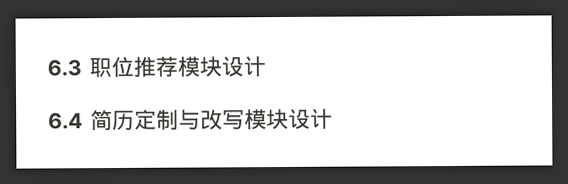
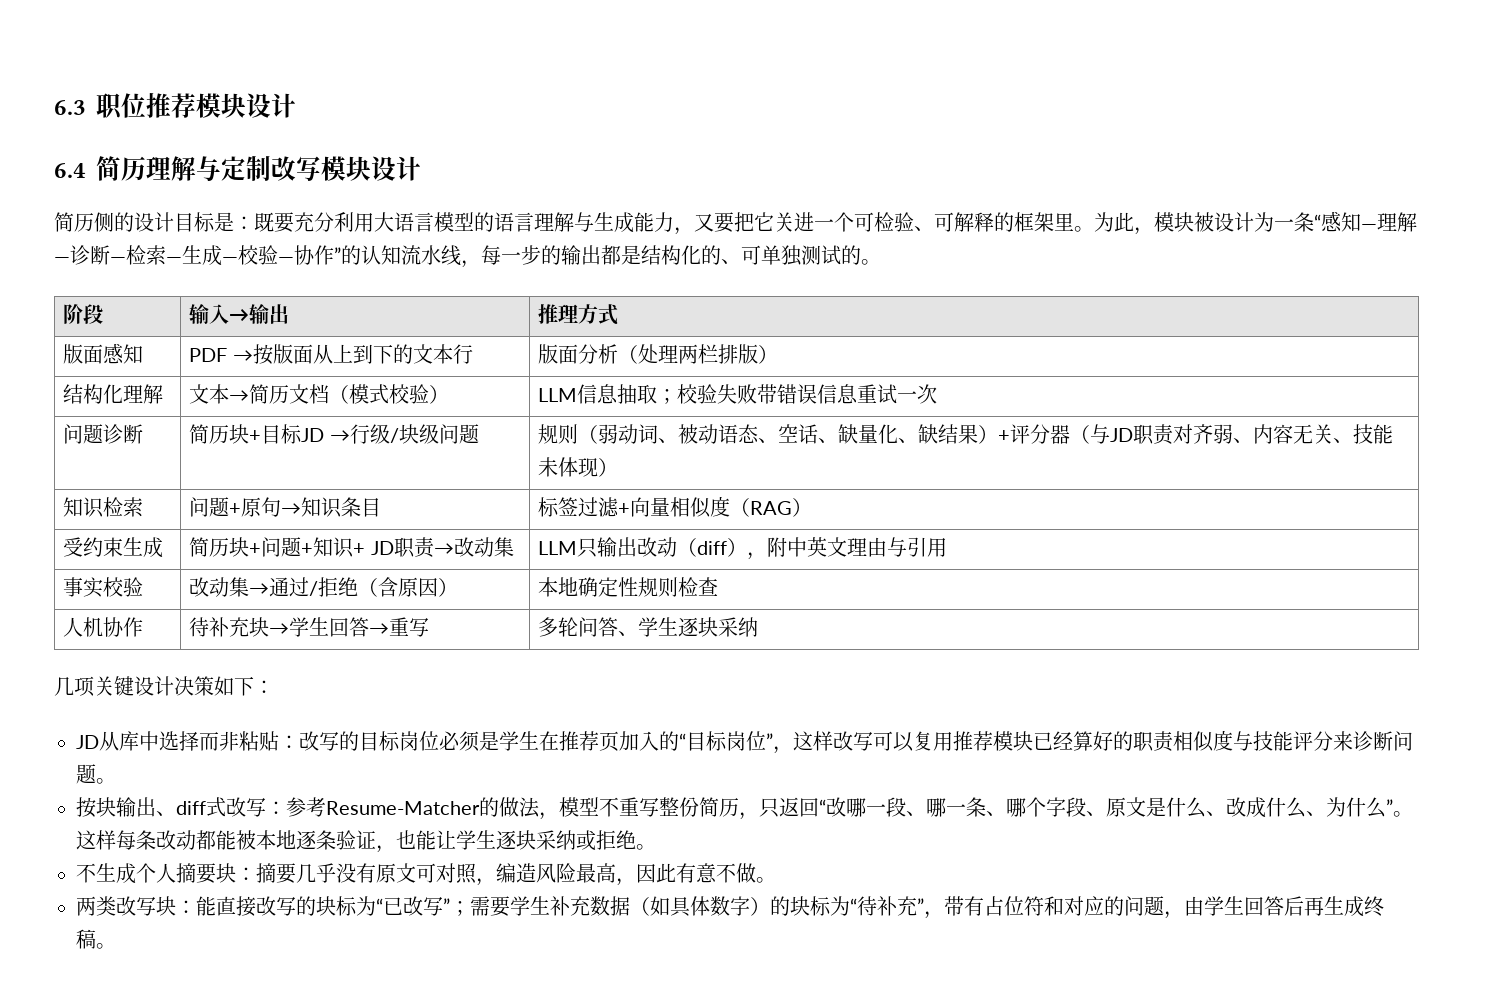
[134,109,201,130] 定制与 -> [146,156,271,181] 理解与定制
(333, 119) none -> [54,211,1417,235] [54,245,881,268] [63,304,104,324] [189,303,290,324] [538,304,619,325] [63,343,144,364] [189,344,473,365] [538,344,779,364] [63,384,164,404] [189,384,450,404] [538,384,938,404] [63,424,144,444] [189,424,479,444] [538,424,1394,445] [538,457,619,477] [63,497,144,518] [189,497,382,518] [538,496,813,518] [63,537,164,558] [189,537,514,558] [538,537,948,560] [63,577,144,598] [189,577,459,597] [538,577,719,597] [63,617,144,637] [189,617,430,637] [538,617,759,637] [54,676,274,697] [76,730,1413,754] [76,764,116,784] [76,797,1413,820] [76,830,656,853] [76,863,776,886] [76,896,1384,919] [76,929,116,949] // 简历侧的设计目标是：既要充分利用大语言模型的语言理解与生成能力，又要把它关进一个可检验、可解释的框架里。为此，模块被设计为一条“感知—理解—诊断—检索—生成—校验—协作”的认知流水线，每一步的输出都是结构化的、可单独测试的。 // 阶段 | 输入→输出 | 推理方式 // 版面感知 | PDF →按版面从上到下的文本行 | 版面分析（处理两栏排版） // 结构化理解 | 文本→简历文档（模式校验） | LLM信息抽取；校验失败带错误信息重试一次 // 问题诊断 | 简历块+目标JD →行级/块级问题 | 规则（弱动词、被动语态、空话、缺量化、缺结果）+评分器（与JD职责对齐弱、内容无关、技能未体现） // 知识检索 | 问题+原句→知识条目 | 标签过滤+向量相似度（RAG） // 受约束生成 | 简历块+问题+知识+ JD职责→改动集 | LLM只输出改动（diff），附中英文理由与引用 // 事实校验 | 改动集→通过/拒绝（含原因） | 本地确定性规则检查 // 人机协作 | 待补充块→学生回答→重写 | 多轮问答、学生逐块采纳 // 几项关键设计决策如下： // JD从库中选择而非粘贴：改写的目标岗位必须是学生在推荐页加入的“目标岗位”，这样改写可以复用推荐模块已经算好的职责相似度与技能评分来诊断问题。 // 按块输出、diff式改写：参考Resume-Matcher的做法，模型不重写整份简历，只返回“改哪一段、哪一条、哪个字段、原文是什么、改成什么、为什么”。这样每条改动都能被本地逐条验证，也能让学生逐块采纳或拒绝。 // 不生成个人摘要块：摘要几乎没有原文可对照，编造风险最高，因此有意不做。 // 两类改写块：能直接改写的块标为“已改写”；需要学生补充数据（如具体数字）的块标为“待补充”，带有占位符和对应的问题，由学生回答后再生成终稿。

